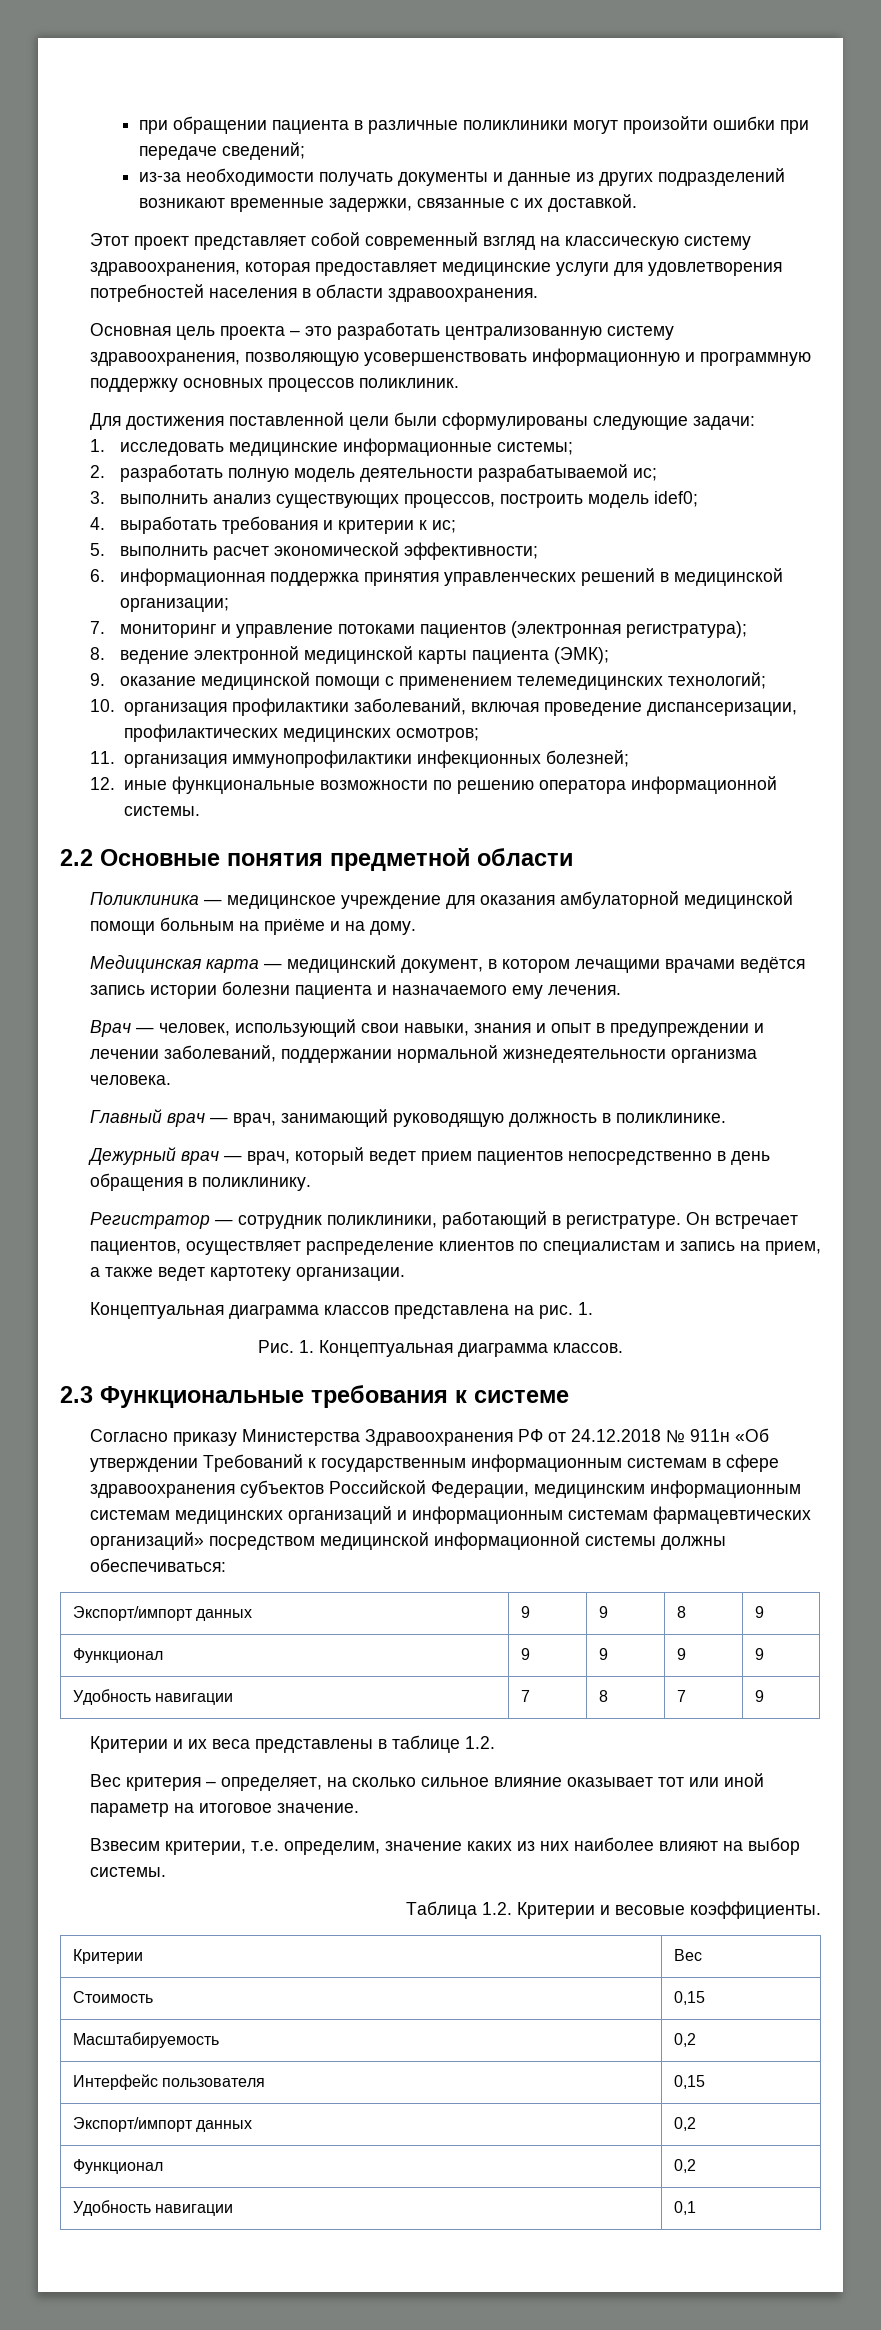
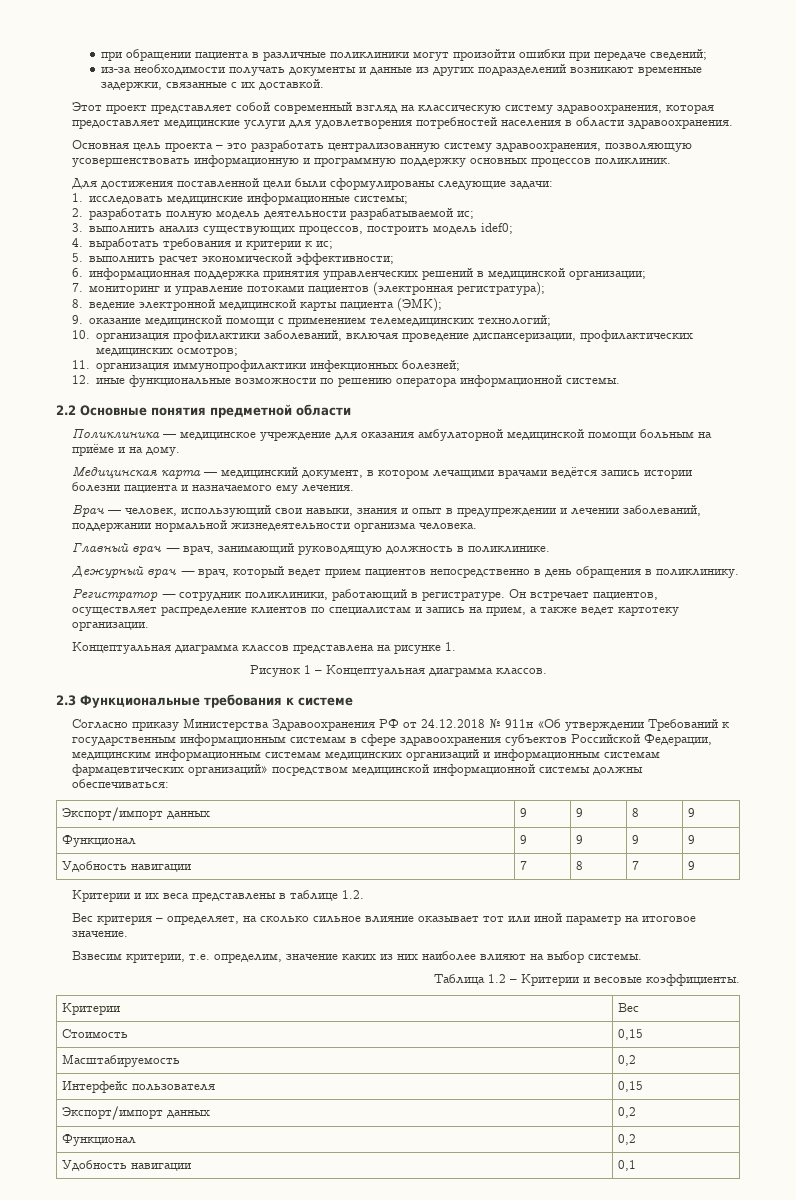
[538,1305,573,1319] рис. -> [393,644,441,654] рисунке
[258,1340,314,1353] Рис. 1. -> [249,665,322,677] Рисунок 1 –
[482,1902,512,1915] 1.2. -> [488,974,517,983] 1.2 –

